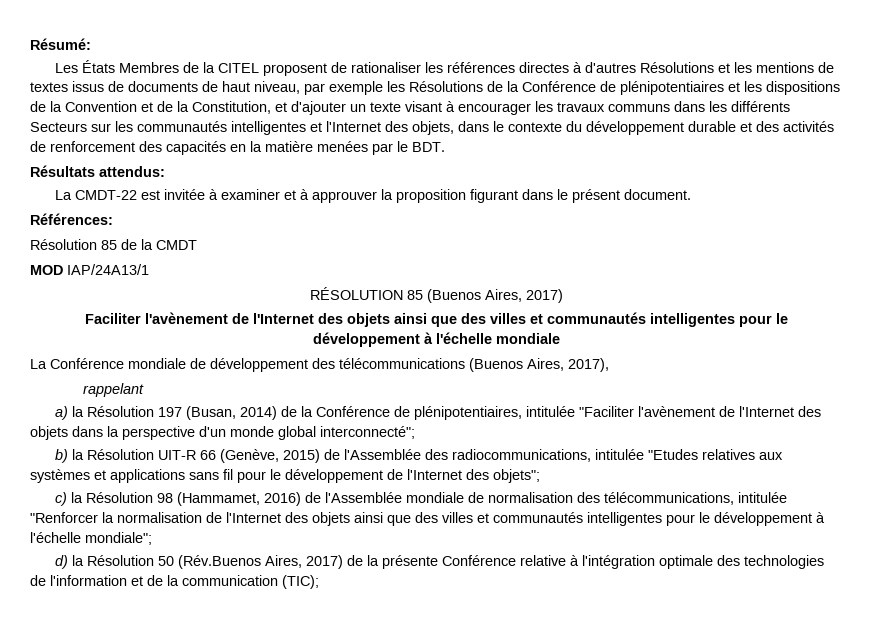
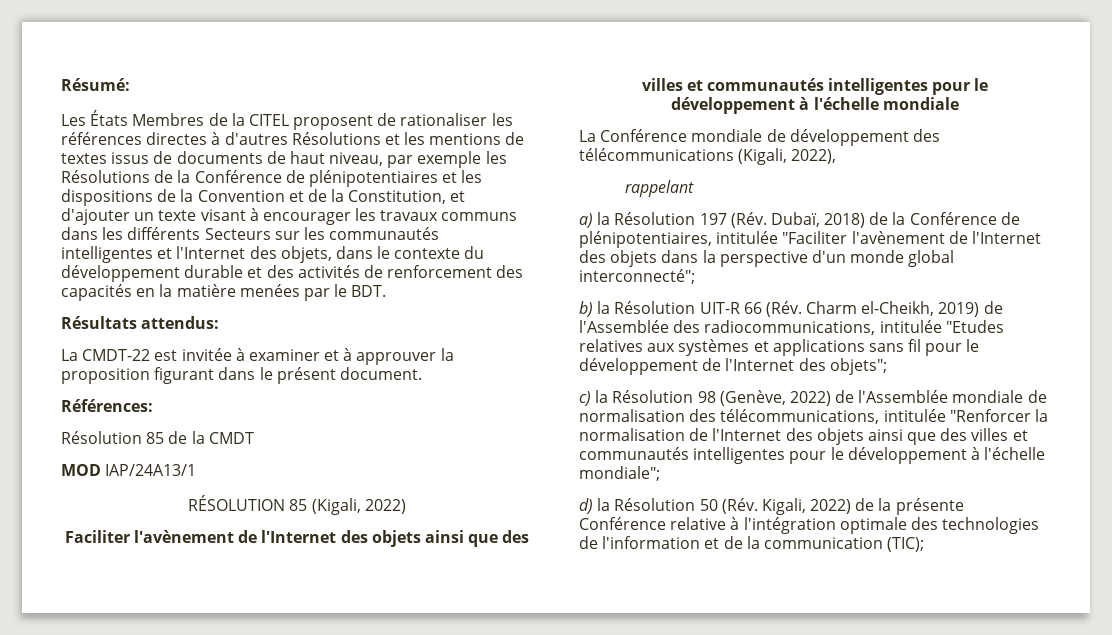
[427,289,563,303] (Buenos Aires, 2017) -> [311,498,406,515] (Kigali, 2022)
[469,358,609,372] (Buenos Aires, 2017), -> [738,148,837,165] (Kigali, 2022),
[186,406,278,420] (Busan, 2014) -> [730,212,866,228] (Rév. Dubaï, 2018)
[220,449,321,463] (Genève, 2015) -> [765,301,980,317] (Rév. Charm el-Cheikh, 2019)
[177,492,302,506] (Hammamet, 2016) -> [719,390,831,406] (Genève, 2022)
[178,555,344,569] (Rév.Buenos Aires, 2017) -> [721,498,852,515] (Rév. Kigali, 2022)

